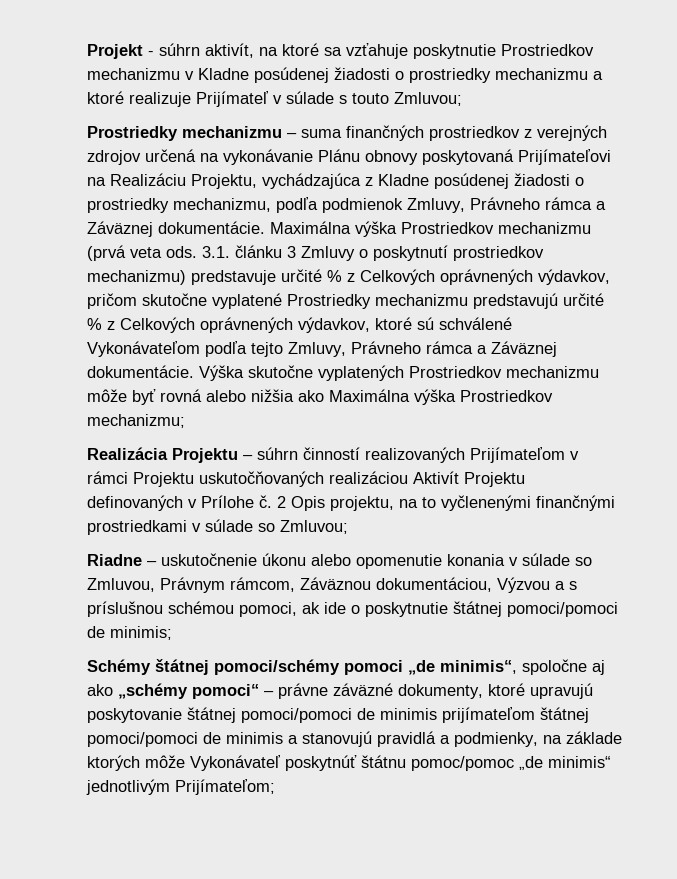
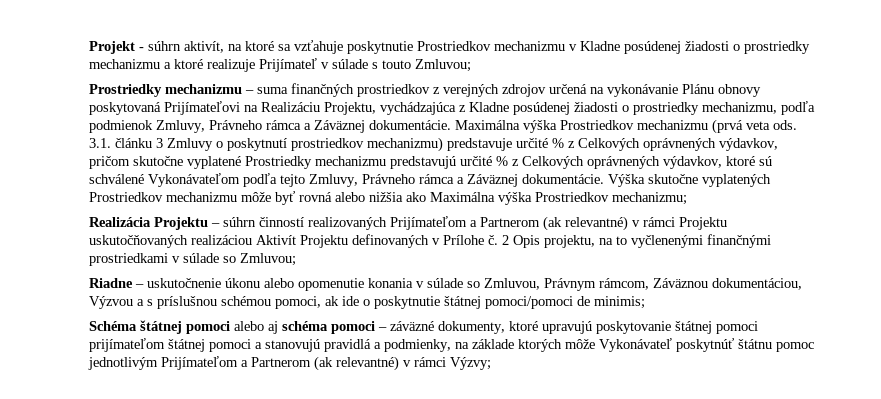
(565, 455) none -> [470,216,629,231] a Partnerom (ak relevantné)
[86,659,605,675] [86,683,328,699] Schémy štátnej pomoci/schémy pomoci „de minimis“, spoločne aj ako „schémy pomoci“ – právne -> [89,320,388,334] Schéma štátnej pomoci alebo aj schéma pomoci –
[240,707,589,723] [86,732,283,747] pomoci/pomoci de minimis prijímateľom štátnej pomoci/pomoci de minimis -> [716,321,759,334] [89,338,252,352] pomoci prijímateľom štátnej pomoci
[410,756,611,771] [85,779,275,795] pomoc/pomoc „de minimis“ jednotlivým Prijímateľom; -> [776,342,815,352] [88,356,492,371] pomoc jednotlivým Prijímateľom a Partnerom (ak relevantné) v rámci Výzvy;

